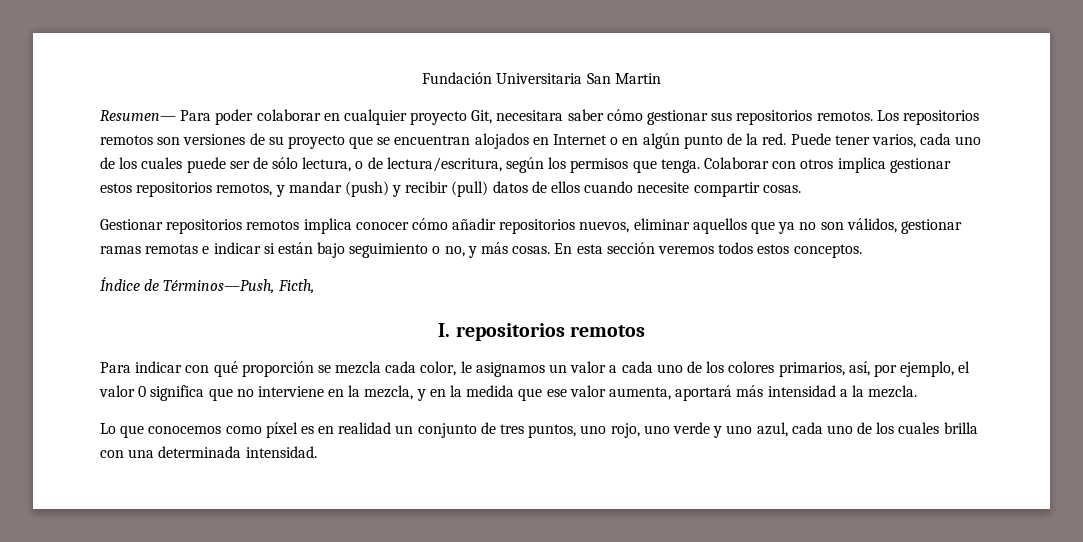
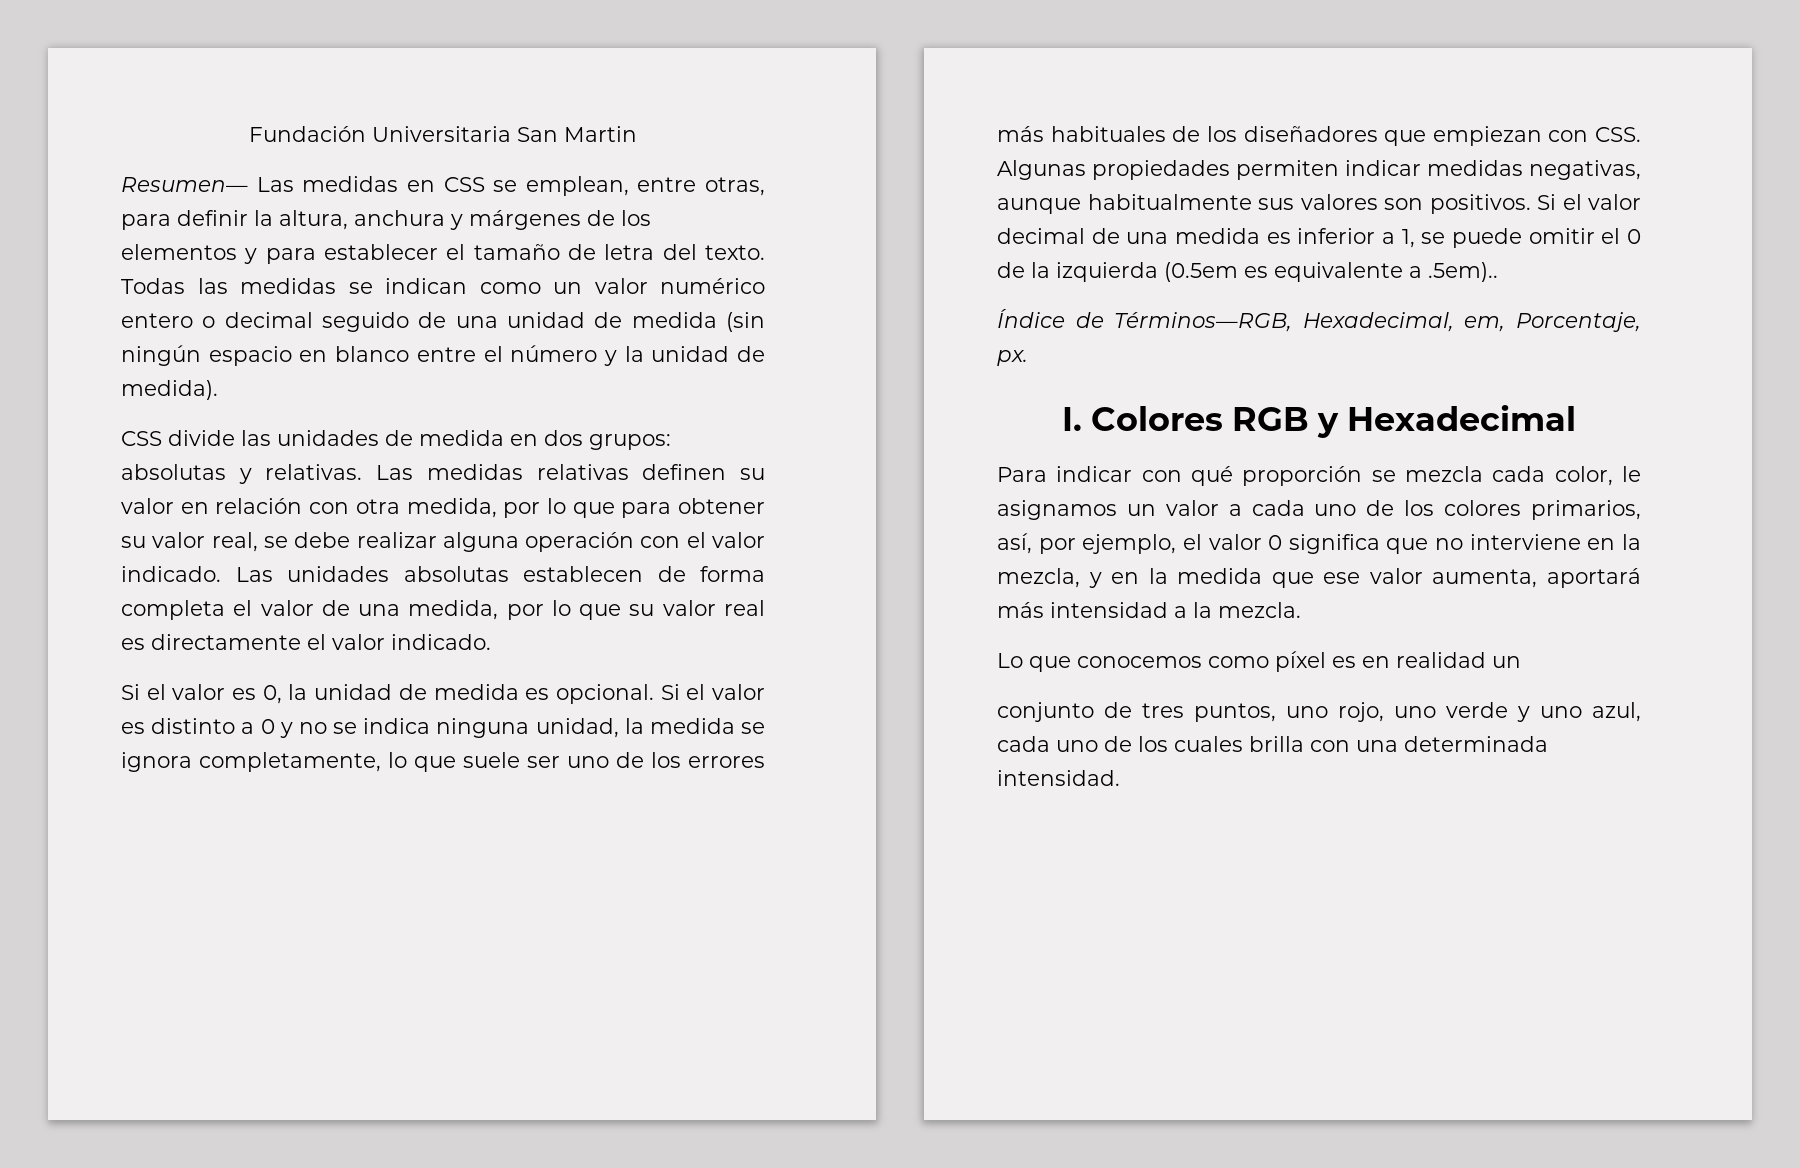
[180,109,979,125] [100,133,982,149] [100,157,951,173] [100,181,801,197] [100,218,962,234] [100,242,862,258] [100,277,314,294] [438,323,645,341] Para poder colaborar en cualquier proyecto Git, necesitara saber cómo gestionar sus repositorios remotos. Los repositorios remotos son versiones de su proyecto que se encuentran alojados en Internet o en algún punto de la red. Puede tener varios, cada uno de los cuales puede ser de sólo lectura, o de lectura/escritura, según los permisos que tenga. Colaborar con otros implica gestionar estos repositorios remotos, y mandar (push) y recibir (pull) datos de ellos cuando necesite compartir cosas. // Gestionar repositorios remotos implica conocer cómo añadir repositorios nuevos, eliminar aquellos que ya no son válidos, gestionar ramas remotas e indicar si están bajo seguimiento o no, y más cosas. En esta sección veremos todos estos conceptos. // Índice de Términos—Push, Ficth, // I. repositorios remotos -> [256,176,765,196] [121,210,651,230] [121,244,765,264] [121,278,765,294] [121,312,765,332] [121,345,765,366] [121,380,218,400] [121,430,671,450] [121,464,765,484] [121,498,765,518] [121,532,765,552] [121,566,765,582] [121,600,765,620] [121,634,491,650] [121,684,766,704] [121,718,765,738] [121,752,765,772] [997,126,1641,146] [997,160,1641,180] [997,194,1641,214] [997,228,1641,248] [997,262,1498,282] [997,309,1641,332] [997,350,1028,366] [1061,405,1577,438] Las medidas en CSS se emplean, entre otras, para definir la altura, anchura y márgenes de los elementos y para establecer el tamaño de letra del texto. Todas las medidas se indican como un valor numérico entero o decimal seguido de una unidad de medida (sin ningún espacio en blanco entre el número y la unidad de medida). // CSS divide las unidades de medida en dos grupos: absolutas y relativas. Las medidas relativas definen su valor en relación con otra medida, por lo que para obtener su valor real, se debe realizar alguna operación con el valor indicado. Las unidades absolutas establecen de forma completa el valor de una medida, por lo que su valor real es directamente el valor indicado. // Si el valor es 0, la unidad de medida es opcional. Si el valor es distinto a 0 y no se indica ninguna unidad, la medida se ignora completamente, lo que suele ser uno de los errores más habituales de los diseñadores que empiezan con CSS. Algunas propiedades permiten indicar medidas negativas, aunque habitualmente sus valores son positivos. Si el valor decimal de una medida es inferior a 1, se puede omitir el 0 de la izquierda (0.5em es equivalente a .5em).. // Índice de Términos—RGB, Hexadecimal, em, Porcentaje, px. // I. Colores RGB y Hexadecimal
(414, 429) none -> (1521, 662) //

